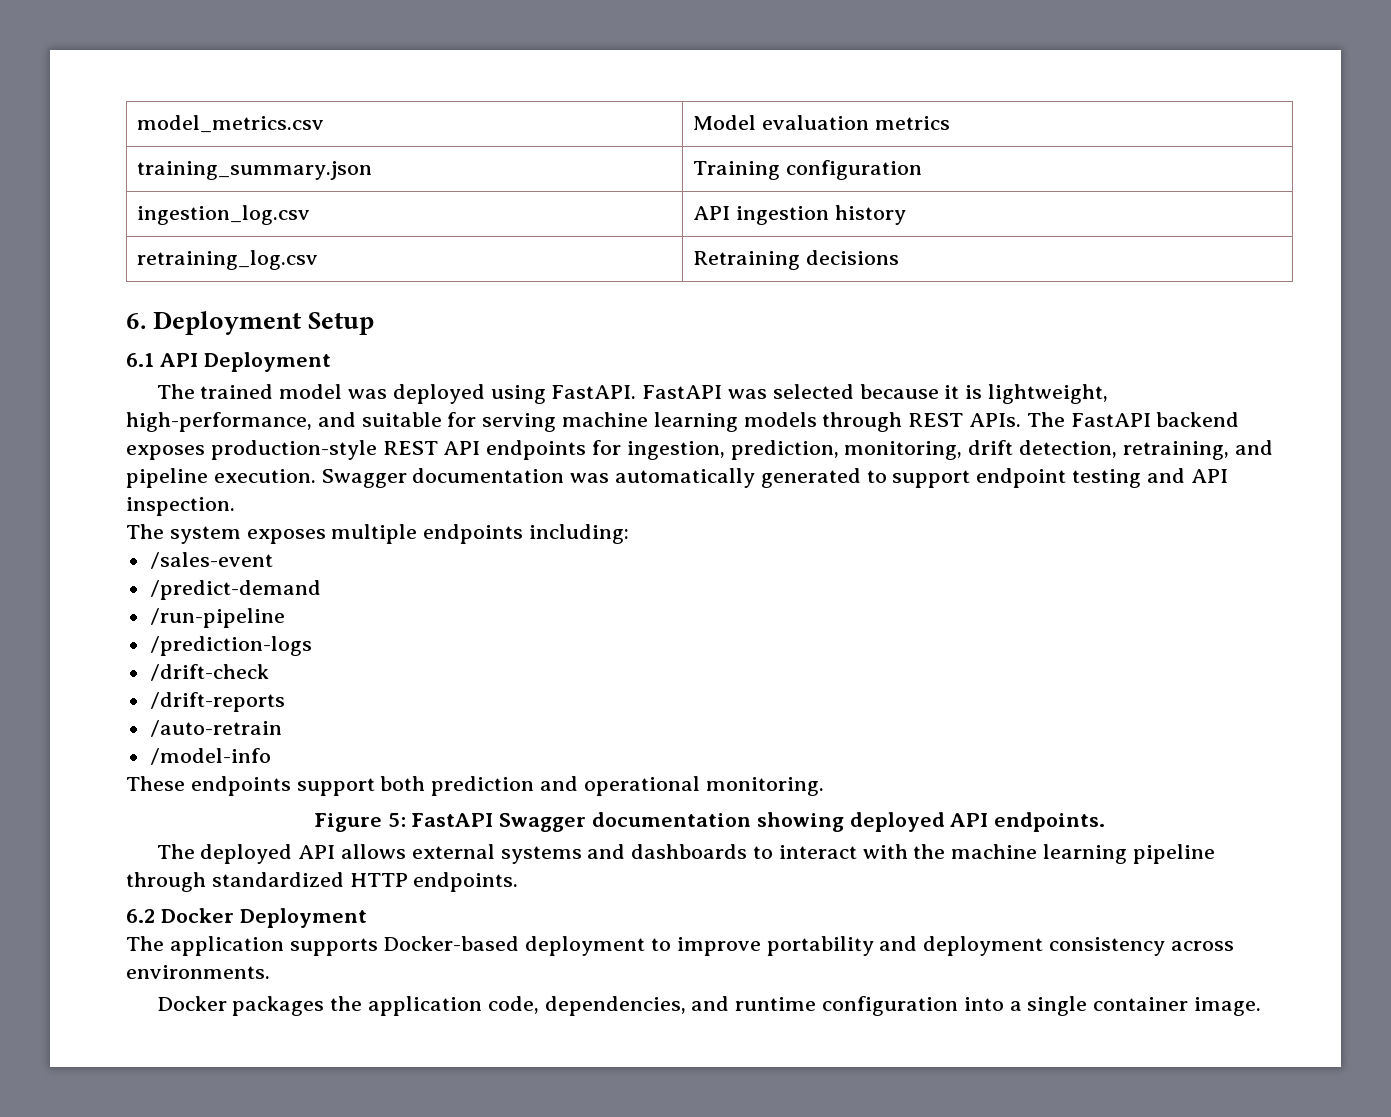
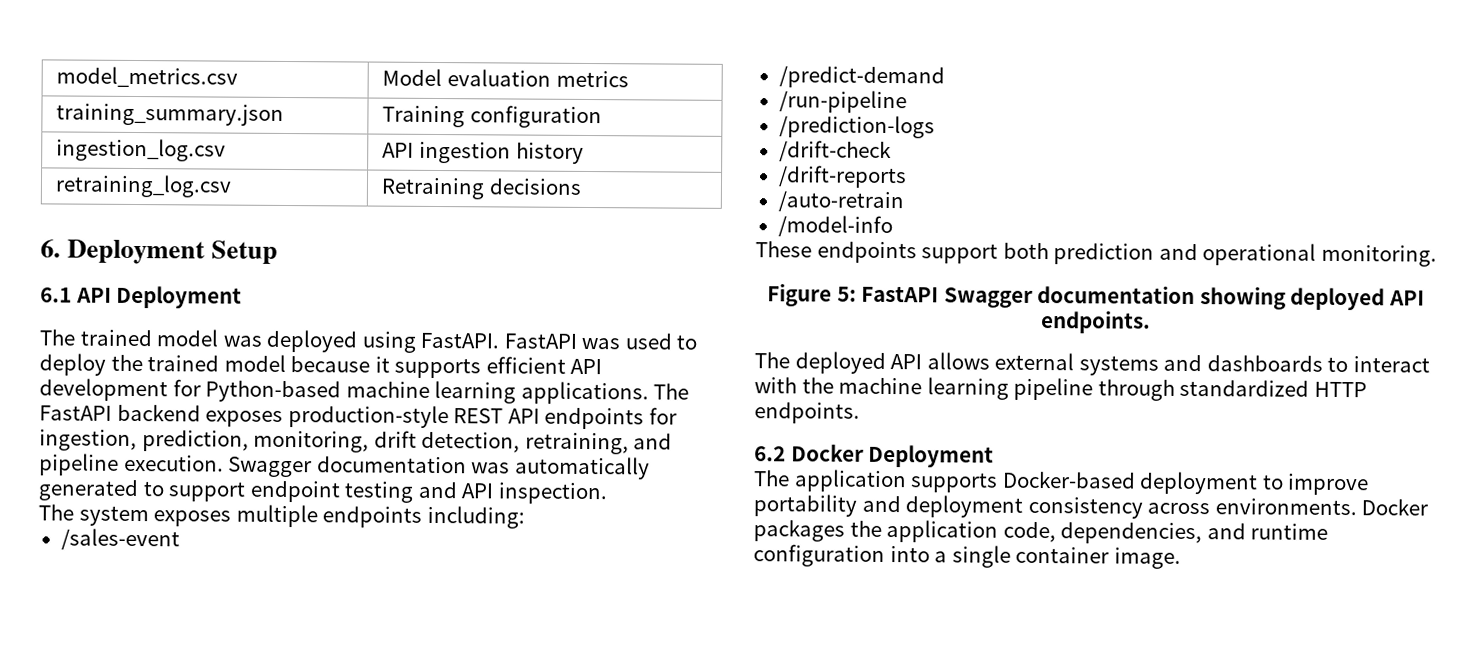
[772,384,1108,404] [126,412,1022,432] selected because it is lightweight, high-performance, and suitable for serving machine learning models through REST APIs. -> [624,333,698,350] [39,353,603,379] [39,378,649,405] used to deploy the trained model because it supports efficient API development for Python-based machine learning applications.
(270, 972) // -> (1357, 507) none

